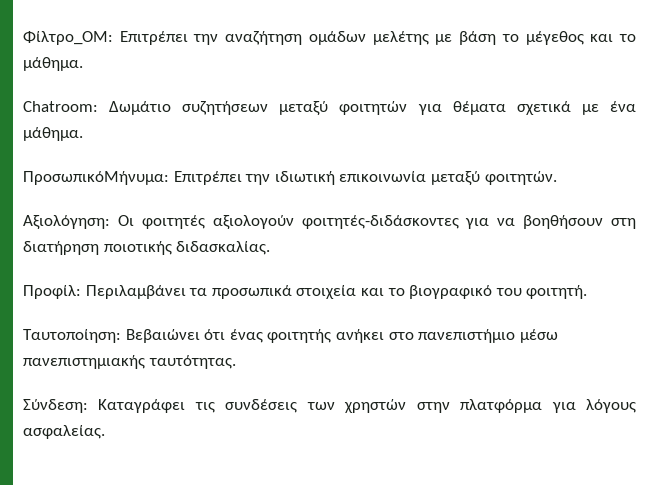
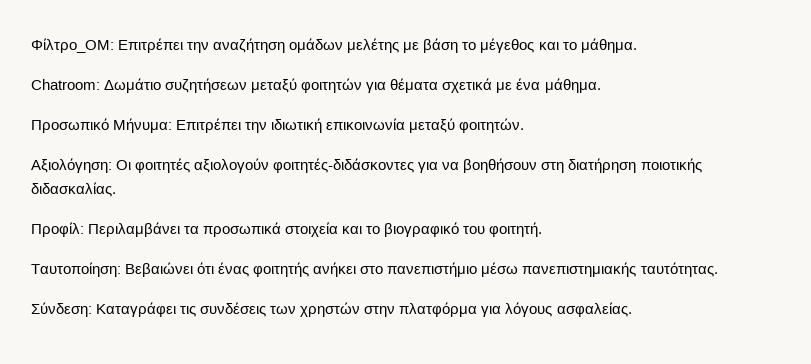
[23,171,169,185] ΠροσωπικόΜήνυμα: -> [31,118,173,133] Προσωπικό Μήνυμα:

